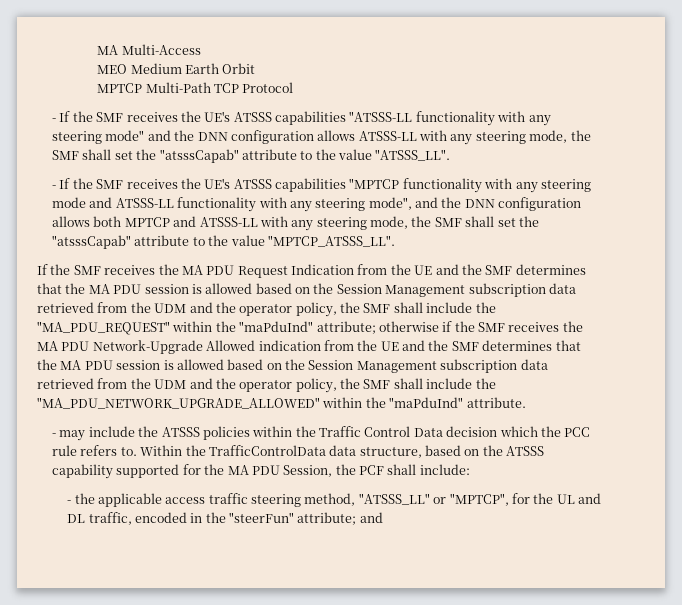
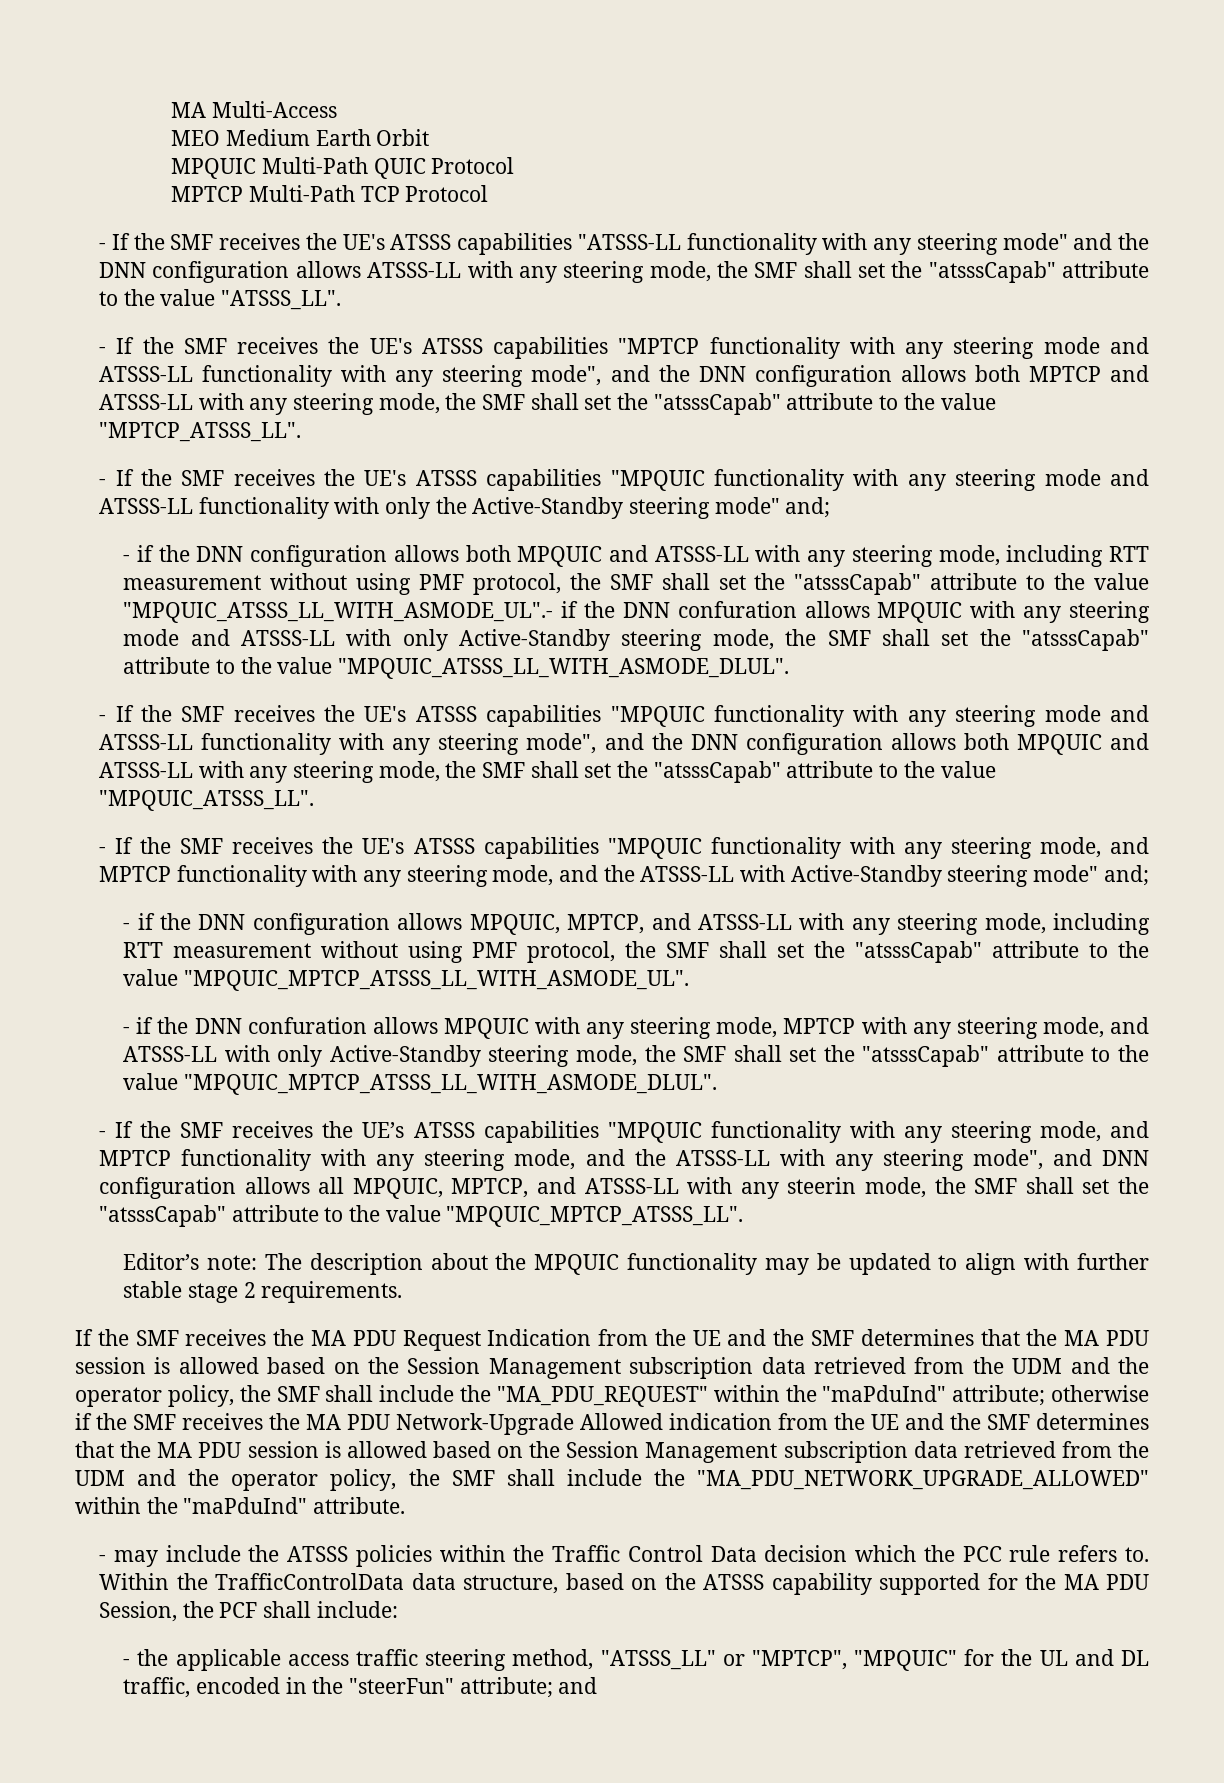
(256, 68) none -> [171,157,515,179] // MPQUIC Multi-Path QUIC Protocol
(395, 241) none -> [99,469,1149,491] [99,497,831,519] [123,545,1150,567] [123,573,1150,595] [123,601,1150,623] [123,629,1149,651] [123,657,789,679] [99,705,1149,727] [99,733,1149,755] [99,761,996,783] [99,790,315,811] [99,837,1150,859] [99,865,1149,887] [123,913,1151,935] [123,941,1150,963] [123,969,689,991] [123,1017,1149,1039] [123,1045,1150,1067] [123,1073,717,1095] [99,1121,1150,1143] [99,1149,1149,1171] [99,1177,1150,1199] [99,1205,744,1227] [123,1253,1149,1275] [123,1281,403,1303] // - If the SMF receives the UE's ATSSS capabilities "MPQUIC functionality with any steering mode and ATSSS-LL functionality with only the Active-Standby steering mode" and; // - if the DNN configuration allows both MPQUIC and ATSSS-LL with any steering mode, including RTT measurement without using PMF protocol, the SMF shall set the "atsssCapab" attribute to the value "MPQUIC_ATSSS_LL_WITH_ASMODE_UL".- if the DNN confuration allows MPQUIC with any steering mode and ATSSS-LL with only Active-Standby steering mode, the SMF shall set the "atsssCapab" attribute to the value "MPQUIC_ATSSS_LL_WITH_ASMODE_DLUL". // - If the SMF receives the UE's ATSSS capabilities "MPQUIC functionality with any steering mode and ATSSS-LL functionality with any steering mode", and the DNN configuration allows both MPQUIC and ATSSS-LL with any steering mode, the SMF shall set the "atsssCapab" attribute to the value "MPQUIC_ATSSS_LL". // - If the SMF receives the UE's ATSSS capabilities "MPQUIC functionality with any steering mode, and MPTCP functionality with any steering mode, and the ATSSS-LL with Active-Standby steering mode" and; // - if the DNN configuration allows MPQUIC, MPTCP, and ATSSS-LL with any steering mode, including RTT measurement without using PMF protocol, the SMF shall set the "atsssCapab" attribute to the value "MPQUIC_MPTCP_ATSSS_LL_WITH_ASMODE_UL". // - if the DNN confuration allows MPQUIC with any steering mode, MPTCP with any steering mode, and ATSSS-LL with only Active-Standby steering mode, the SMF shall set the "atsssCapab" attribute to the value "MPQUIC_MPTCP_ATSSS_LL_WITH_ASMODE_DLUL". // - If the SMF receives the UE’s ATSSS capabilities "MPQUIC functionality with any steering mode, and MPTCP functionality with any steering mode, and the ATSSS-LL with any steering mode", and DNN configuration allows all MPQUIC, MPTCP, and ATSSS-LL with any steerin mode, the SMF shall set the "atsssCapab" attribute to the value "MPQUIC_MPTCP_ATSSS_LL". // Editor’s note: The description about the MPQUIC functionality may be updated to align with further stable stage 2 requirements.
(509, 499) none -> [854,1650,958,1671] "MPQUIC"

